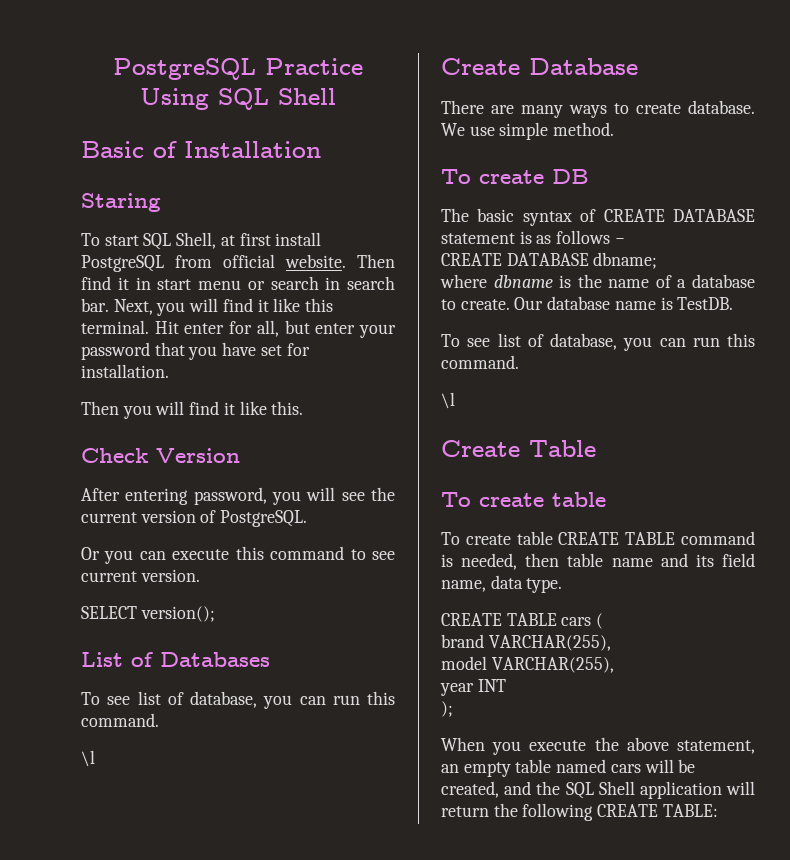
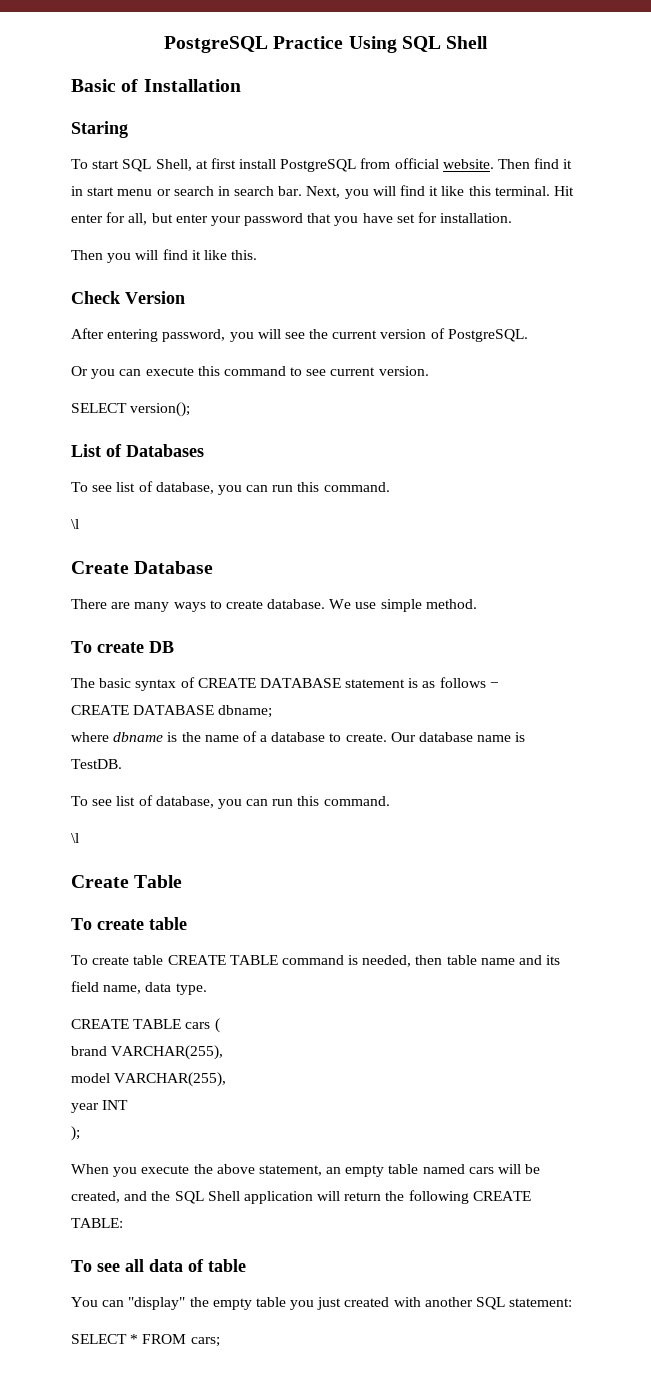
(718, 810) none -> [71,1259,246,1272] [71,1297,573,1310] [71,1334,220,1347] // To see all data of table // You can "display" the empty table you just created with another SQL statement: // SELECT * FROM cars;

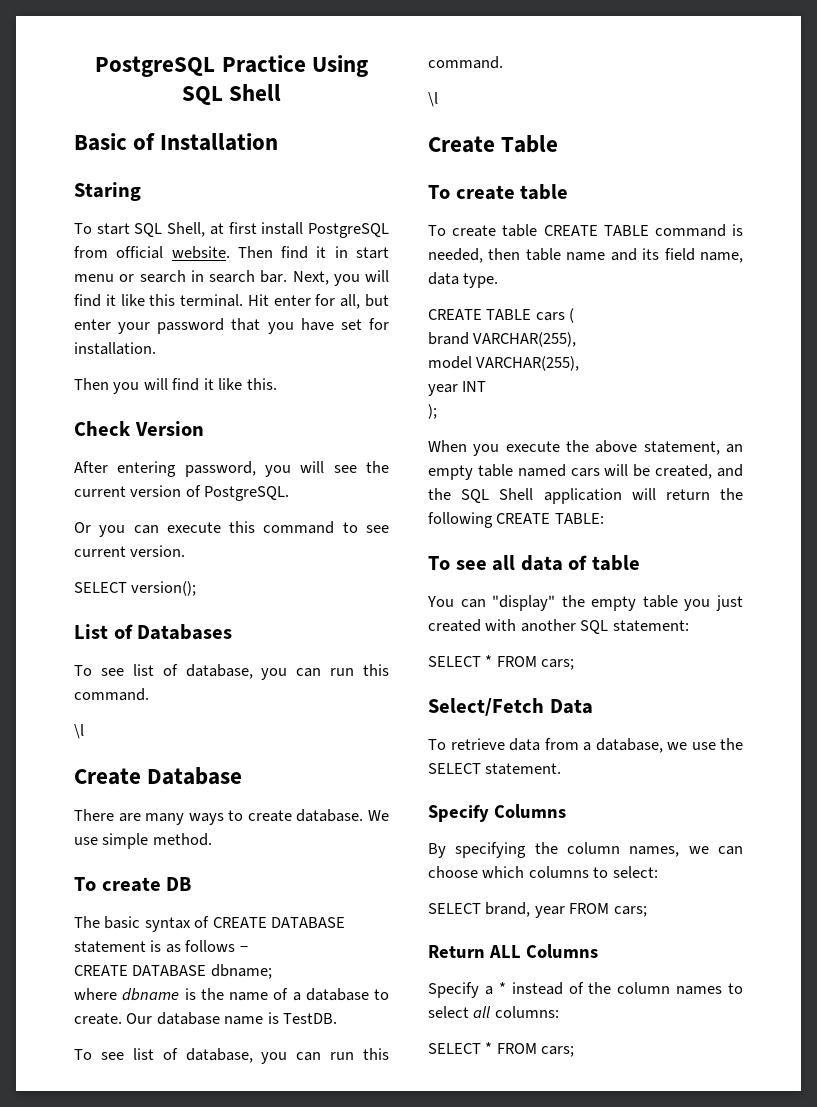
(220, 1342) none -> [428,698,593,716] [428,738,743,753] [428,763,562,775] [428,804,566,822] [428,842,743,858] [428,866,658,878] [428,902,647,918] [428,944,598,958] [428,982,743,998] [428,1006,559,1018] [428,1042,575,1057] // Select/Fetch Data // To retrieve data from a database, we use the SELECT statement. // Specify Columns // By specifying the column names, we can choose which columns to select: // SELECT brand, year FROM cars; // Return ALL Columns // Specify a * instead of the column names to select all columns: // SELECT * FROM cars;

